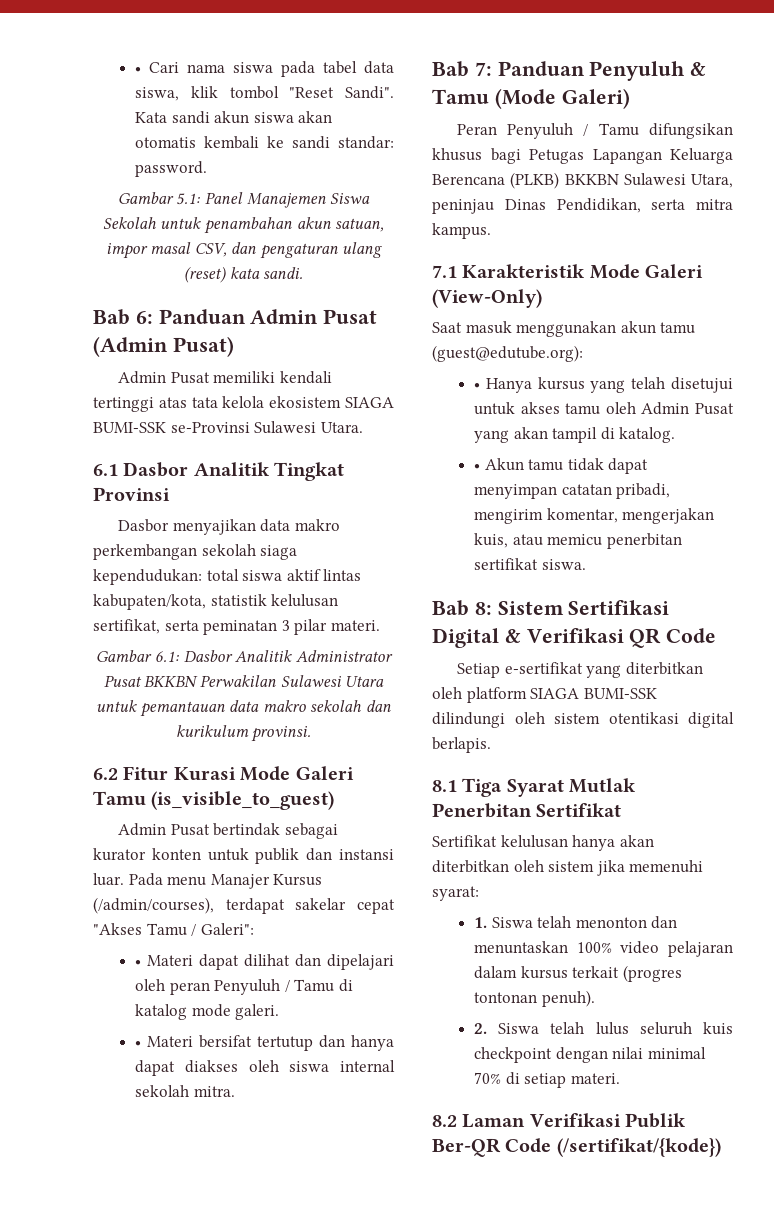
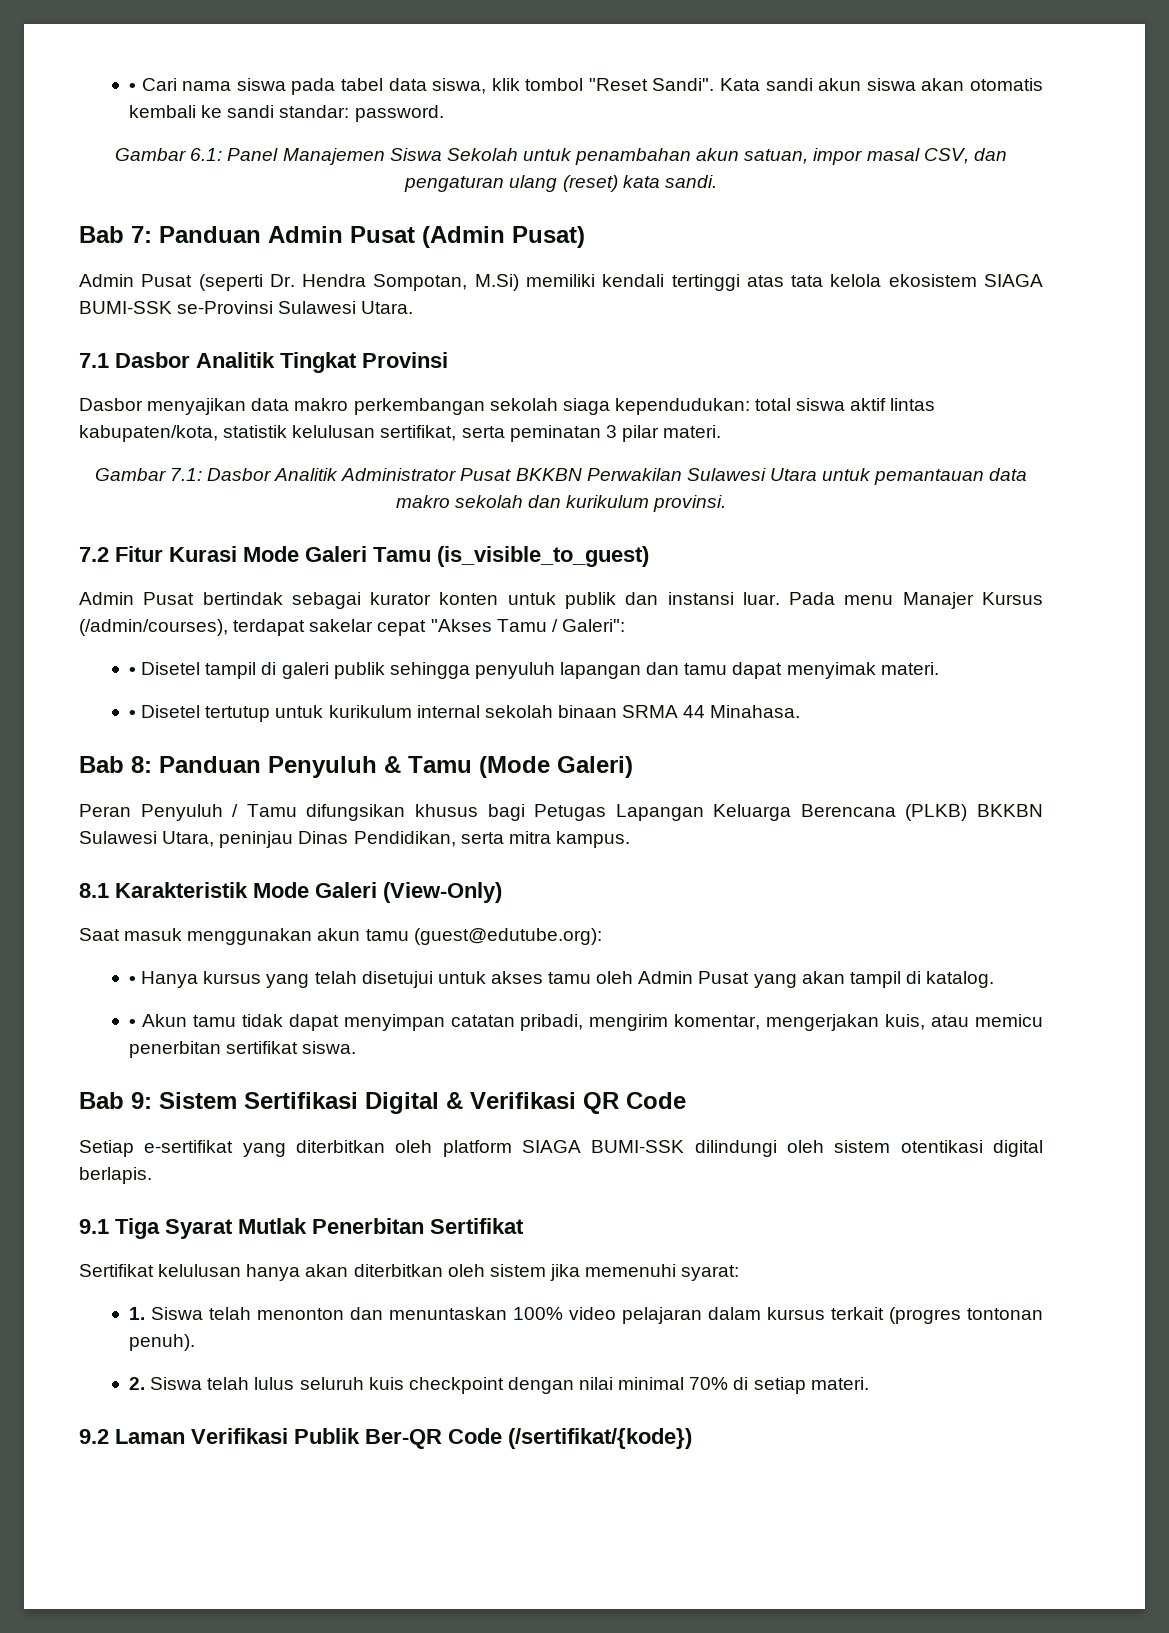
[176,193,201,205] 5.1: -> [190,148,223,161] 6.1:
[135,311,153,324] 6: -> [131,226,152,243] 7:
(210, 378) none -> [198,274,519,291] (seperti Dr. Hendra Sompotan, M.Si)
[93,464,118,476] 6.1 -> [79,353,109,368] 7.1
[154,651,179,662] 6.1: -> [169,468,202,481] 7.1:
[93,768,118,780] 6.2 -> [79,547,109,562] 7.2
[147,954,394,970] [135,979,353,995] [135,1004,280,1020] [135,1035,394,1051] [135,1060,395,1076] [135,1085,235,1097] [432,61,492,77] Materi dapat dilihat dan dipelajari oleh peran Penyuluh / Tamu di katalog mode galeri. // • Materi bersifat tertutup dan hanya dapat diakses oleh siswa internal sekolah mitra. // Bab 7: -> [141,662,939,679] [128,705,801,722] [79,756,152,773] Disetel tampil di galeri publik sehingga penyuluh lapangan dan tamu dapat menyimak materi. // • Disetel tertutup untuk kurikulum internal sekolah binaan SRMA 44 Minahasa. // Bab 8:
[432,265,457,278] 7.1 -> [79,883,109,898] 8.1
[474,602,492,615] 8: -> [131,1092,152,1109] 9:
[432,780,457,792] 8.1 -> [79,1219,109,1234] 9.1
[432,1115,457,1127] 8.2 -> [79,1429,109,1444] 9.2

